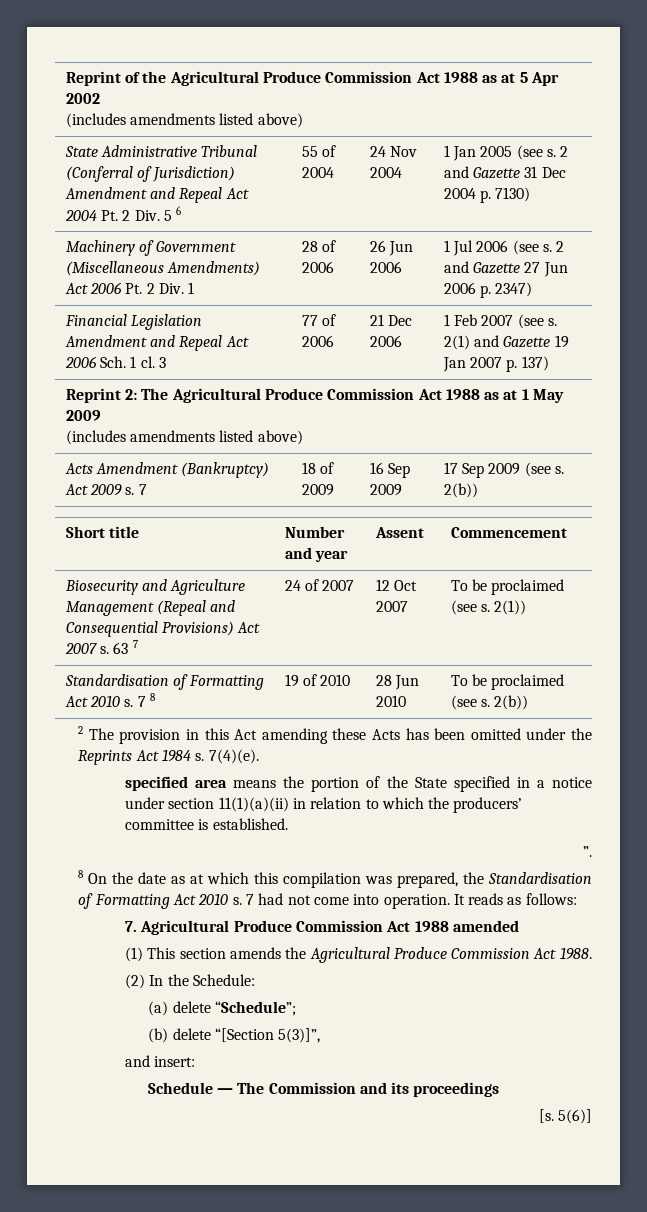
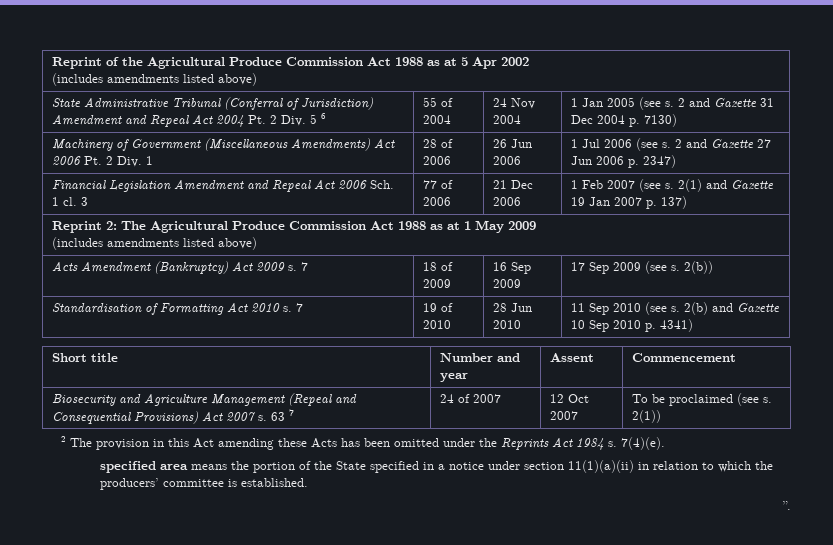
(478, 490) none -> [52,302,304,315] [423,303,454,312] [423,320,452,329] [493,303,533,312] [493,320,522,329] [571,302,781,315] [571,319,694,332] // Standardisation of Formatting Act 2010 s. 7 | 19 of 2010 | 28 Jun 2010 | 11 Sep 2010 (see s. 2(b) and Gazette 10 Sep 2010 p. 4341)
[64,674,265,690] [64,693,156,707] [284,674,351,687] [375,675,419,690] [375,695,406,707] [450,674,565,690] [450,695,529,710] // Standardisation of Formatting Act 2010 s. 7 8 | 19 of 2010 | 28 Jun 2010 | To be proclaimed (see s. 2(b)) -> (662, 416) none
[78,870,592,888] [78,893,577,909] [124,920,519,935] [124,947,592,963] [124,974,255,989] [148,1001,296,1016] [148,1028,321,1043] [124,1055,196,1067] [147,1082,500,1097] [538,1109,592,1124] // 8 On the date as at which this compilation was prepared, the Standardisation of Formatting Act 2010 s. 7 had not come into operation. It reads as follows: // 7. Agricultural Produce Commission Act 1988 amended // (1) This section amends the Agricultural Produce Commission Act 1988. // (2) In the Schedule: // (a) delete “Schedule”; // (b) delete “[Section 5(3)]”, // and insert: // Schedule — The Commission and its proceedings // [s. 5(6)] -> (791, 505) none

